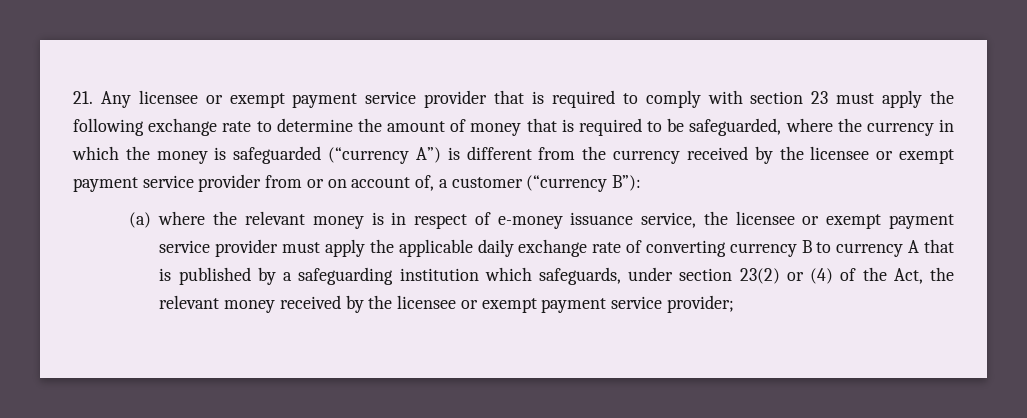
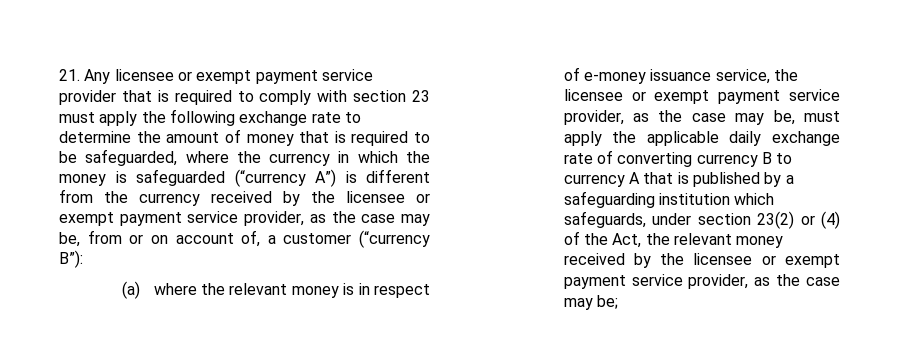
[198,174,262,192] provider -> [244,211,431,226] [59,232,80,247] provider, as the case may be,
[215,239,279,257] provider -> [563,110,795,125] provider, as the case may be,
[666,295,734,313] provider; -> [688,274,840,289] [563,295,619,310] provider, as the case may be;

